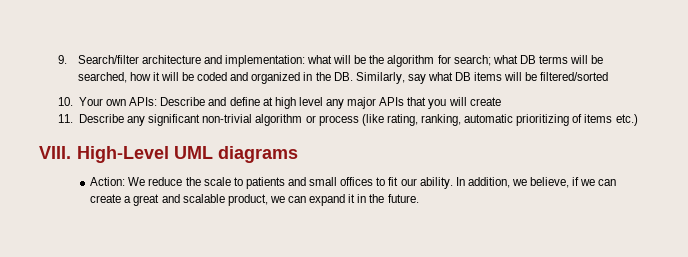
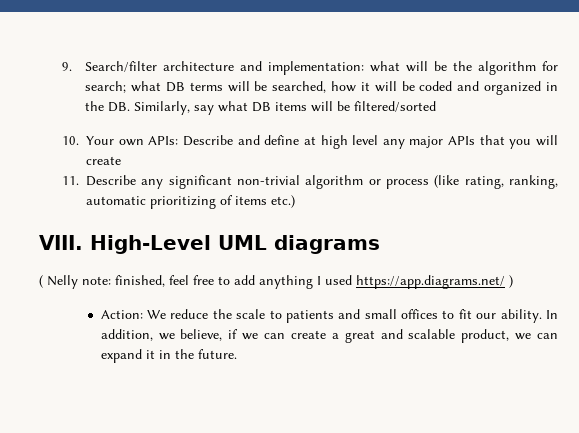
(298, 154) none -> [39,275,513,289] // ( Nelly note: finished, feel free to add anything I used https://app.diagrams.net/ )

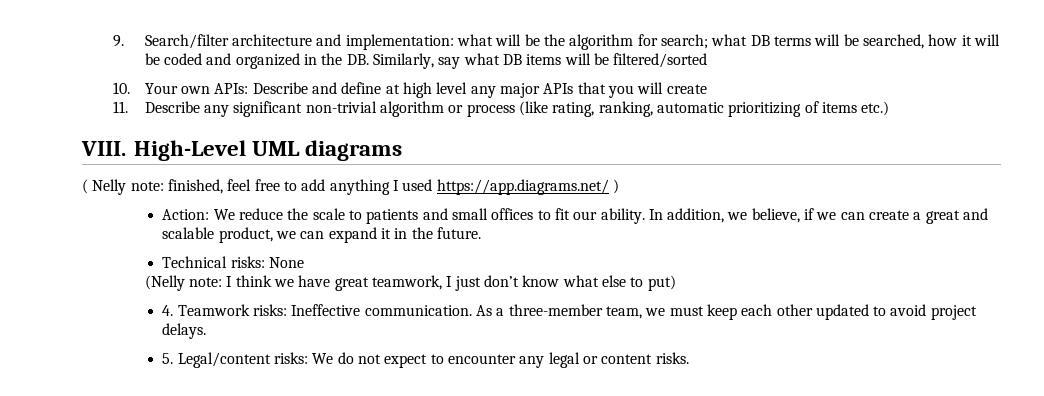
(237, 354) none -> [162,256,304,268] [144,275,676,291] [162,304,977,320] [162,323,207,339] [162,352,689,368] // Technical risks: None // (Nelly note: I think we have great teamwork, I just don’t know what else to put) // 4. Teamwork risks: Ineffective communication. As a three-member team, we must keep each other updated to avoid project delays. // 5. Legal/content risks: We do not expect to encounter any legal or content risks.

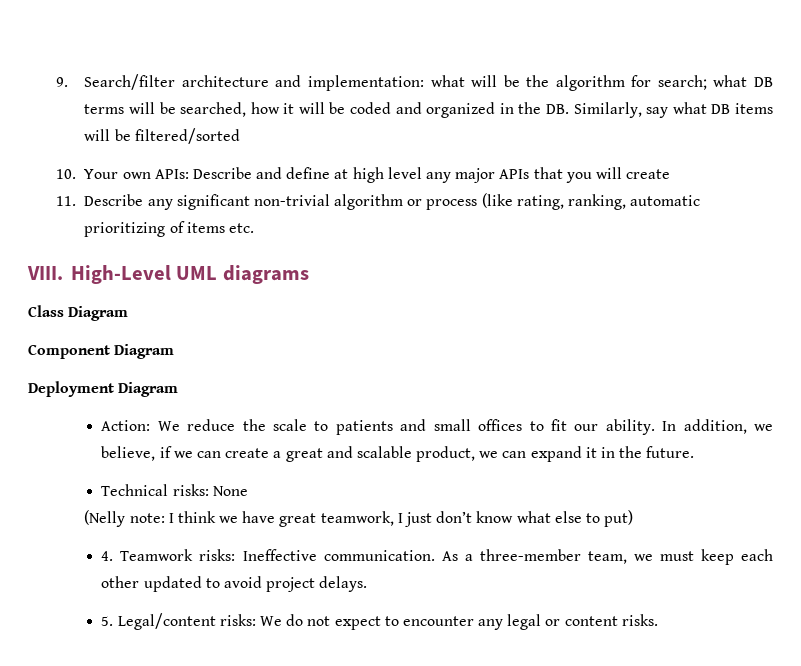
[861,101,890,116] etc.) -> [228,223,254,233] etc.
[82,179,619,195] ( Nelly note: finished, feel free to add anything I used https://app.diagrams.net/ ) -> [28,305,129,321] [28,344,175,359] [28,381,179,397] Class Diagram // Component Diagram // Deployment Diagram

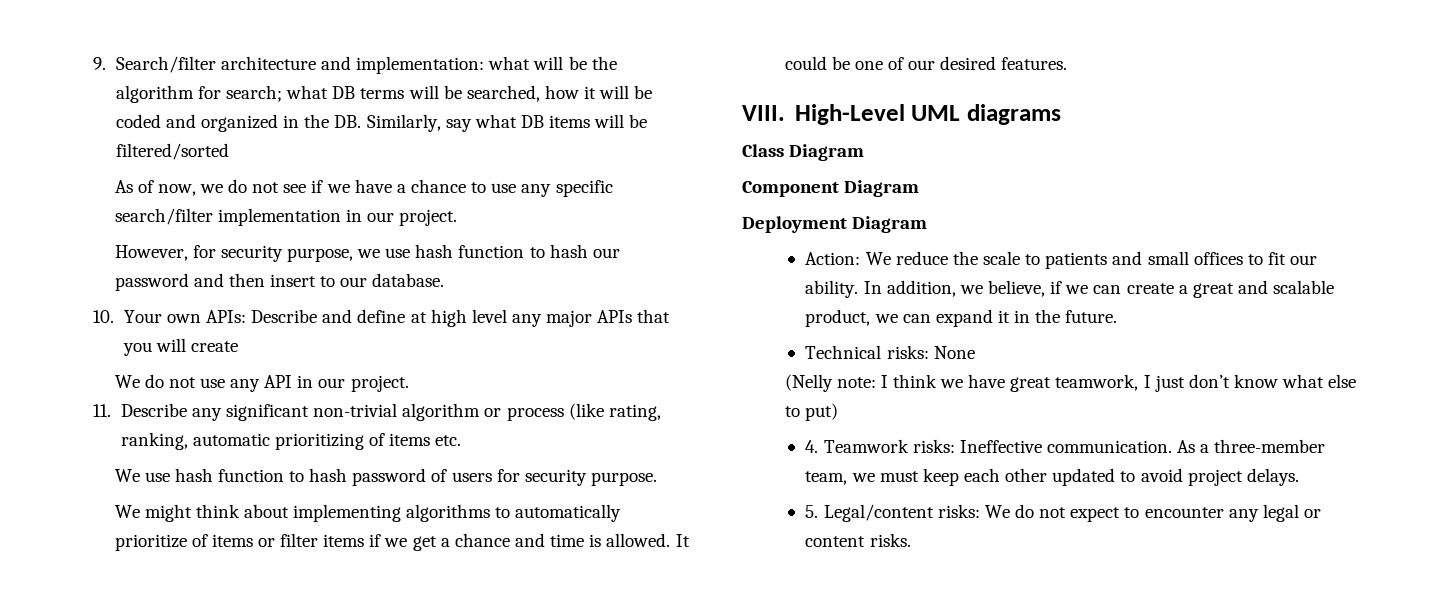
(240, 136) none -> [114,179,613,197] [114,208,458,226] [114,244,620,262] [114,273,445,291] // As of now, we do not see if we have a chance to use any specific search/filter implementation in our project. // However, for security purpose, we use hash function to hash our password and then insert to our database.
(671, 174) none -> [114,374,409,392] // We do not use any API in our project.
(254, 228) none -> [114,468,657,486] [114,504,622,522] [114,533,690,551] [784,56,1068,70] // We use hash function to hash password of users for security purpose. // We might think about implementing algorithms to automatically prioritize of items or filter items if we get a chance and time is allowed. It could be one of our desired features.

